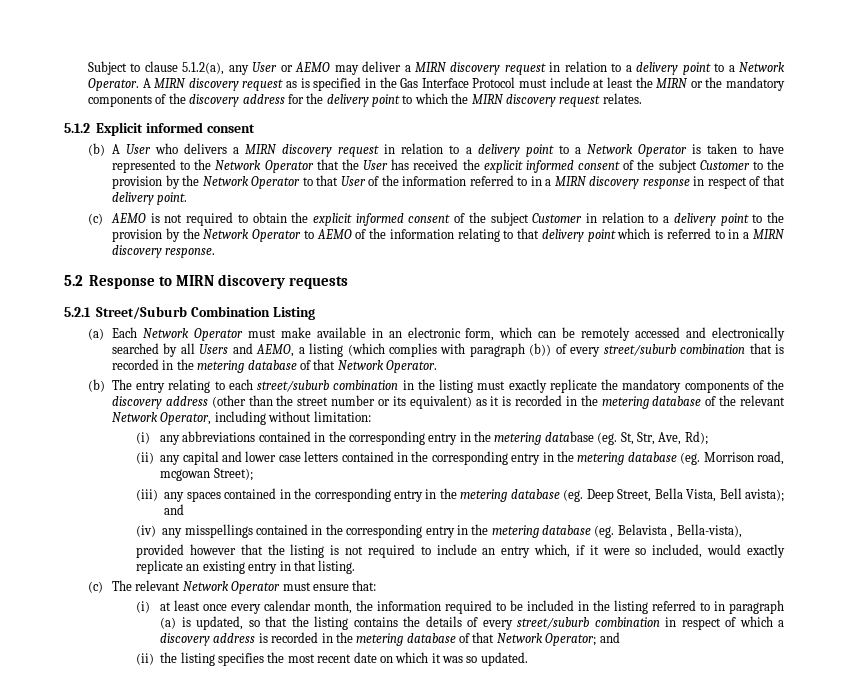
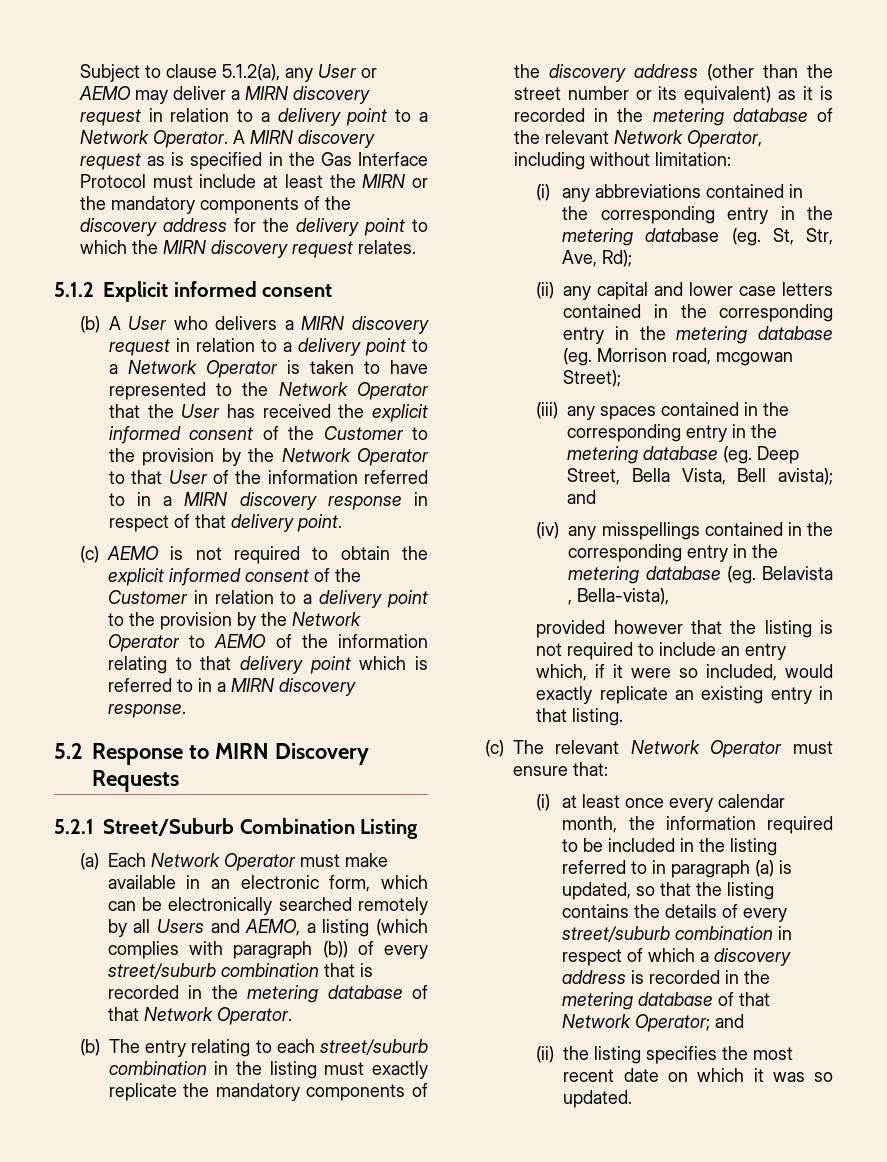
[658,159,697,173] subject -> (315, 433) none
[490,212,529,226] subject -> (361, 575) none
[217,274,348,289] discovery requests -> [274,743,369,765] [92,770,179,792] Discovery Requests
[581,327,707,341] remotely accessed and -> (163, 904) none
(160, 348) none -> [358,897,429,915] remotely

